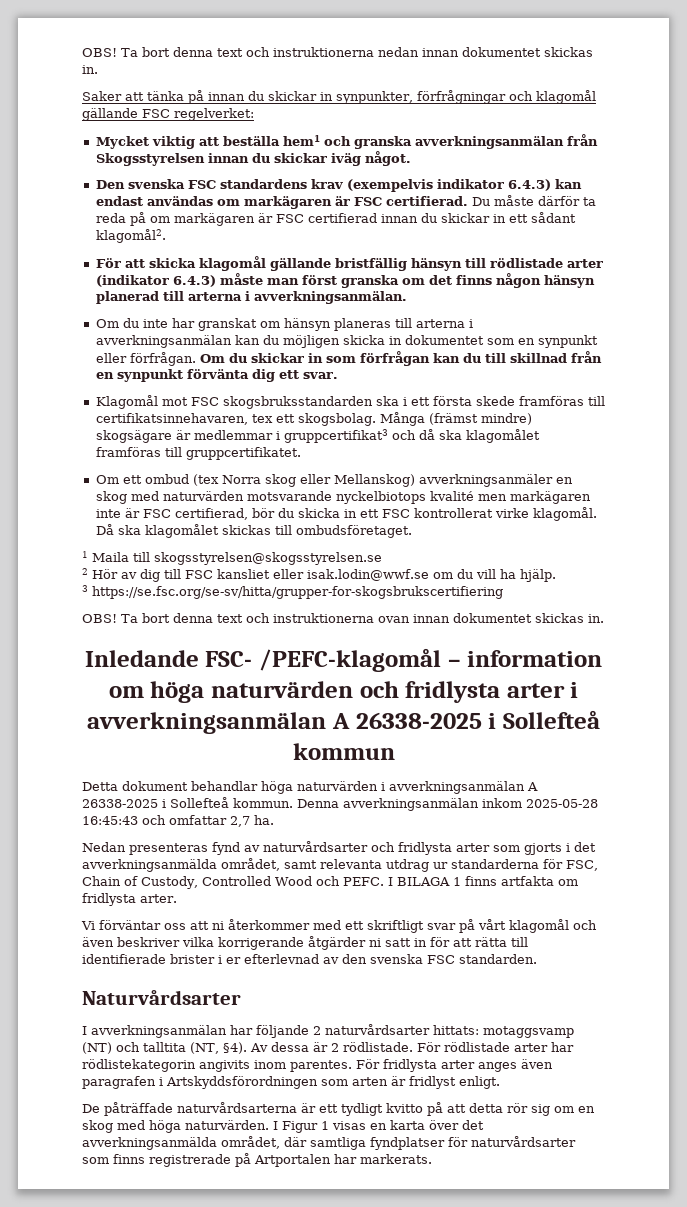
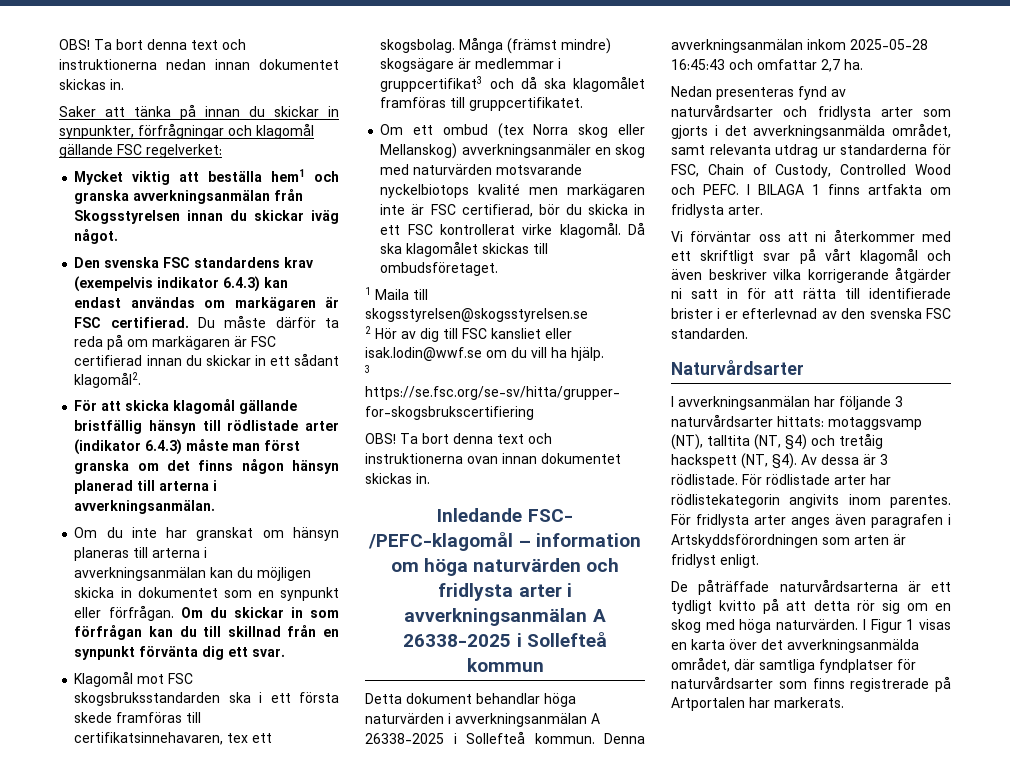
[313,1026,321,1035] 2 -> [895,396,903,407] 3
[82,1042,186,1054] (NT) och talltita -> [671,433,883,450] [671,454,737,468] (NT), talltita (NT, §4) och tretåig hackspett
[330,1043,339,1052] 2 -> [880,454,888,465] 3

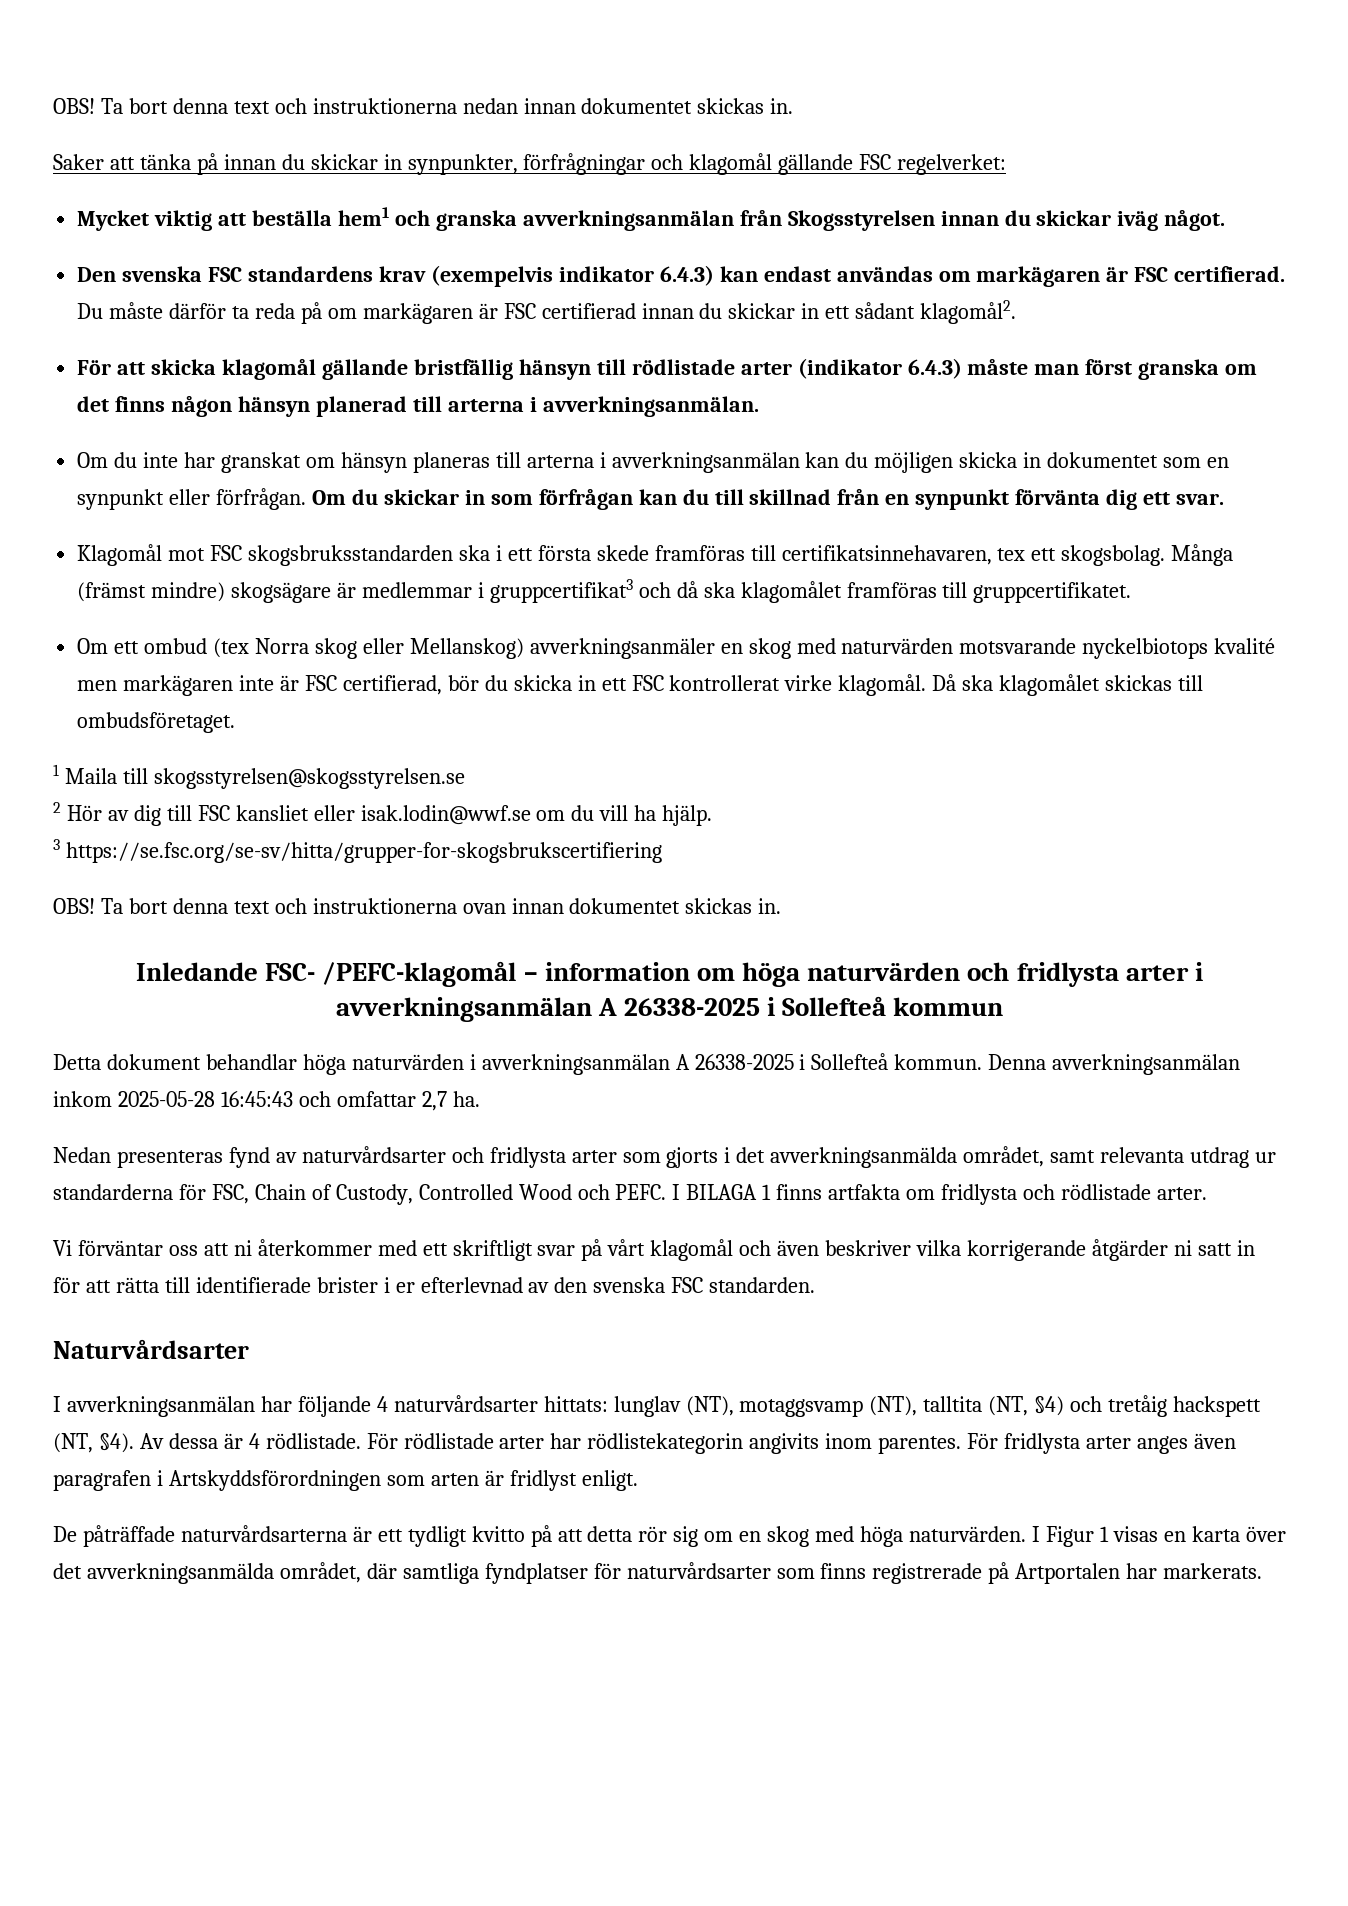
(724, 211) none -> [1022,1184,1151,1200] och rödlistade
[895,396,903,407] 3 -> [376,1396,388,1412] 4
(824, 421) none -> [613,1396,734,1417] lunglav (NT),
[880,454,888,465] 3 -> [248,1433,260,1449] 4

